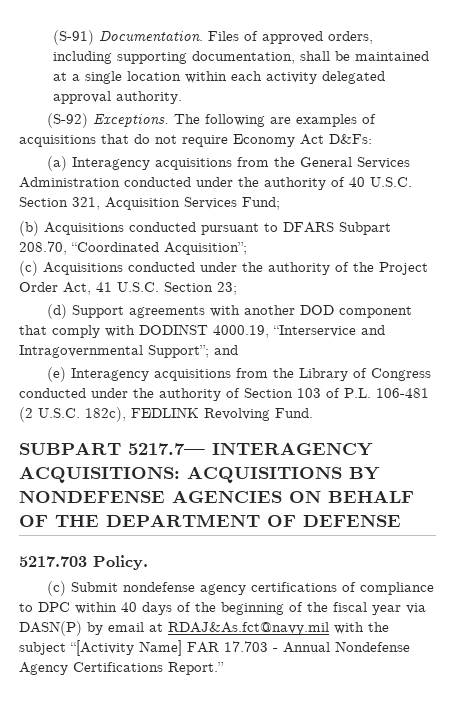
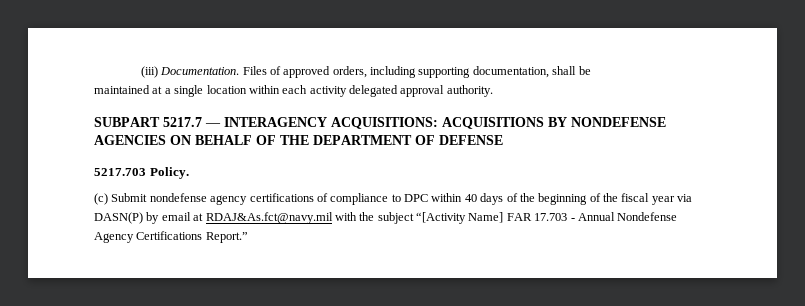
[53,30,95,45] (S-91) -> [140,66,158,78] (iii)
(351, 56) none -> (591, 70) //
[47,113,377,128] [19,134,372,147] [47,156,411,171] [19,177,412,190] [19,197,280,210] [19,221,391,236] [19,241,247,255] [19,261,428,276] [19,282,237,295] [47,304,413,319] [19,324,385,338] [19,345,238,358] [47,367,432,382] [19,388,429,401] [19,407,313,422] // (S-92) Exceptions. The following are examples of acquisitions that do not require Economy Act D&Fs: // (a) Interagency acquisitions from the General Services Administration conducted under the authority of 40 U.S.C. Section 321, Acquisition Services Fund; // (b) Acquisitions conducted pursuant to DFARS Subpart 208.70, “Coordinated Acquisition”; // (c) Acquisitions conducted under the authority of the Project Order Act, 41 U.S.C. Section 23; // (d) Support agreements with another DOD component that comply with DODINST 4000.19, “Interservice and Intragovernmental Support”; and // (e) Interagency acquisitions from the Library of Congress conducted under the authority of Section 103 of P.L. 106-481 (2 U.S.C. 182c), FEDLINK Revolving Fund. -> (493, 91) none
[128,443,205,455] 5217.7— -> [163,117,221,127] 5217.7 —

